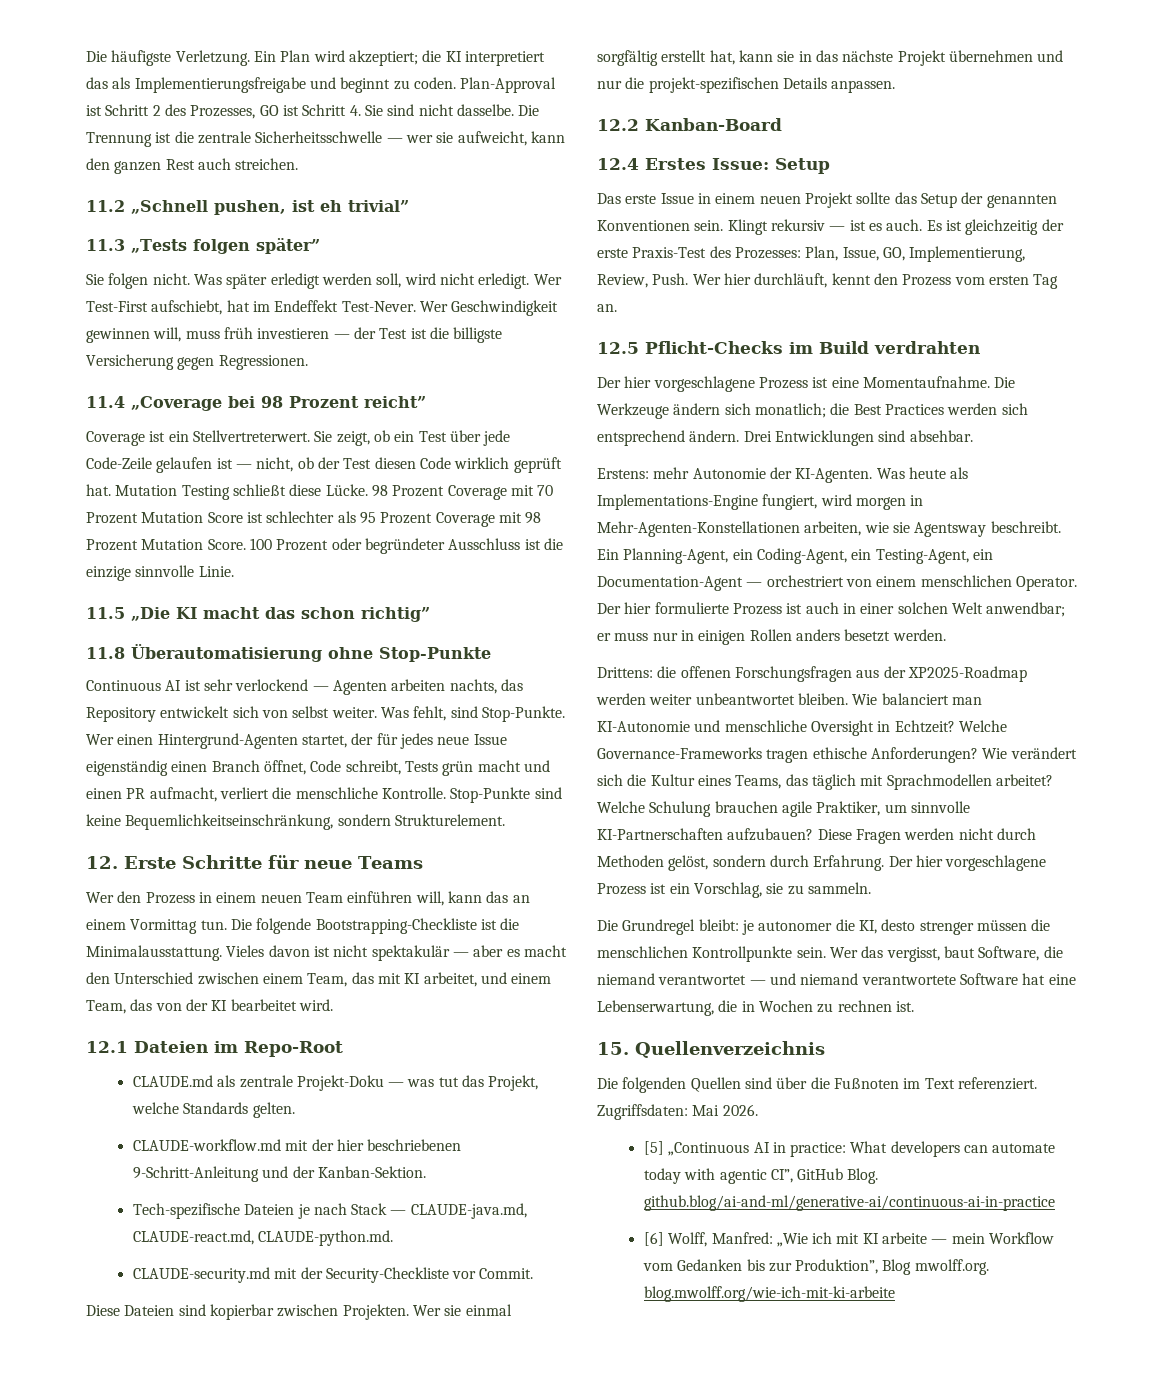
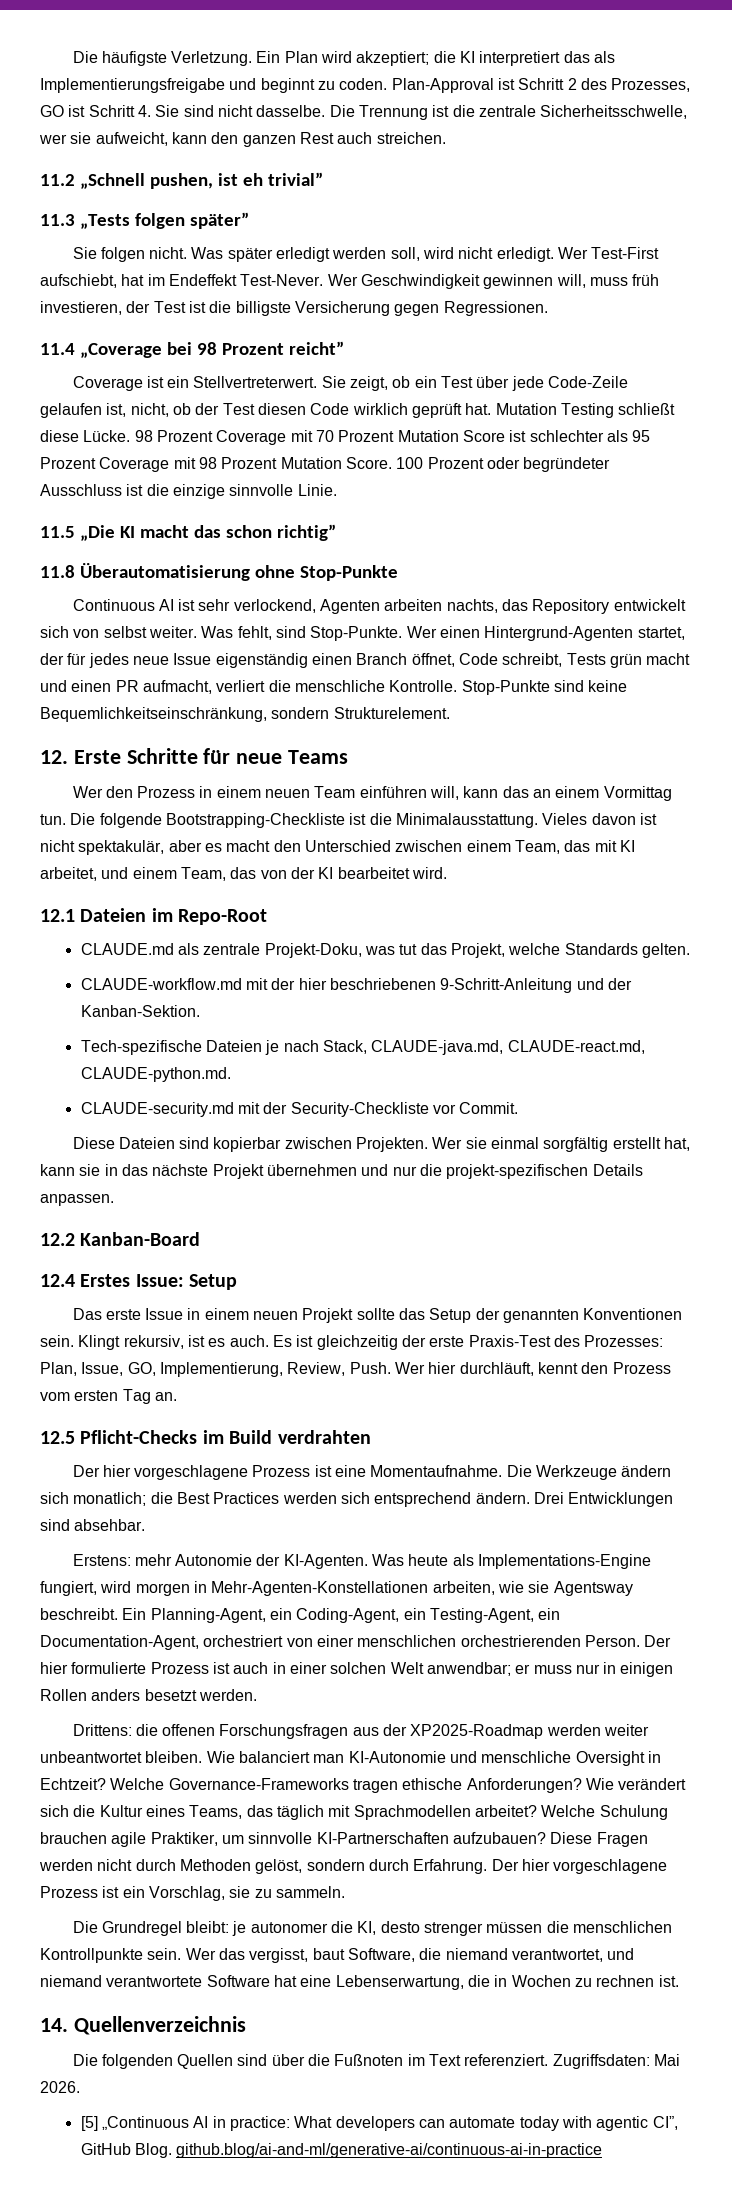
[255,131,403,143] Sicherheitsschwelle — -> [540,105,688,119] Sicherheitsschwelle,
[257,328,350,339] investieren — -> [40,301,122,315] investieren,
[216,458,252,469] ist — -> [106,403,127,417] ist,
[235,679,329,691] verlockend — -> [233,599,316,613] verlockend,
[371,945,469,961] spektakulär — -> [78,840,165,855] spektakulär,
[296,1075,405,1091] Projekt-Doku — -> [264,943,362,958] Projekt-Doku,
[351,1203,407,1215] Stack — -> [323,1040,368,1054] Stack,
[770,219,846,231] rekursiv — -> [123,1335,184,1349] rekursiv,
[597,575,1077,591] Documentation-Agent — orchestriert von einem menschlichen Operator. -> [40,1635,640,1650] Documentation-Agent, orchestriert von einer menschlichen orchestrierenden Person.
[658,975,766,985] verantwortet — -> [511,1949,603,1962] verantwortet,
[597,1042,629,1055] 15. -> [40,2018,68,2032] 14.
[643,1232,1055,1247] [642,1259,989,1275] [643,1286,895,1302] // [6] Wolff, Manfred: „Wie ich mit KI arbeite — mein Workflow vom Gedanken bis zur Produktion”, Blog mwolff.org. blog.mwolff.org/wie-ich-mit-ki-arbeite -> (603, 2150) none

